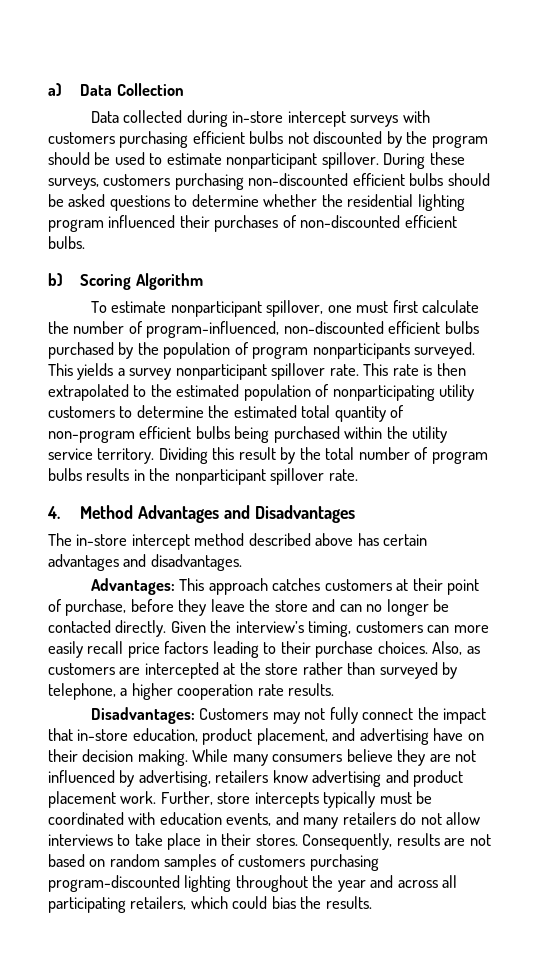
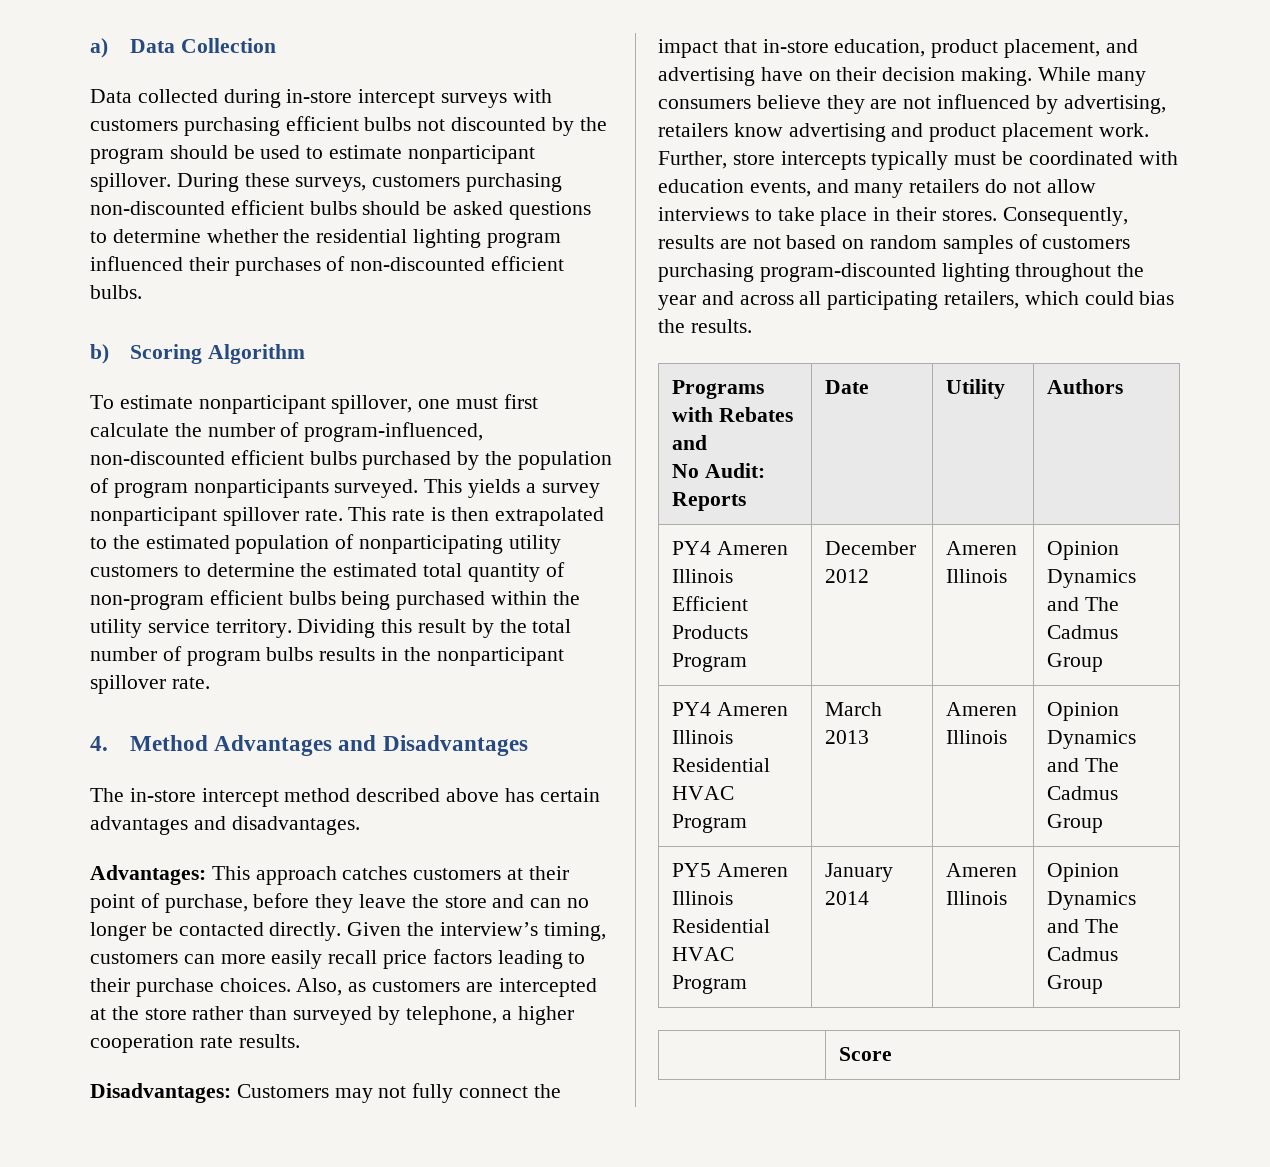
(372, 902) none -> [671,380,764,399] [671,407,793,422] [671,435,707,450] [671,463,765,478] [671,492,746,511] [824,380,869,394] [945,379,1005,399] [1046,379,1123,394] [671,541,788,555] [671,569,733,583] [671,596,748,611] [671,625,748,639] [671,653,747,672] [824,541,916,555] [824,569,869,583] [945,541,1017,555] [945,569,1007,583] [1046,541,1119,560] [1046,569,1136,588] [1046,597,1119,611] [1046,625,1118,639] [1046,653,1103,672] [671,702,788,716] [671,730,733,744] [671,758,770,772] [671,786,734,800] [671,814,747,833] [824,702,882,716] [824,730,869,744] [945,702,1017,716] [945,730,1007,744] [1046,702,1119,721] [1046,730,1136,749] [1046,758,1119,772] [1046,786,1118,800] [1046,814,1103,833] [671,863,788,877] [671,891,733,905] [671,919,770,933] [671,947,734,961] [671,975,747,994] [824,863,893,882] [824,891,869,905] [945,863,1017,877] [945,891,1007,905] [1046,863,1119,882] [1046,891,1136,910] [1046,919,1119,933] [1046,947,1118,961] [1046,975,1103,994] [838,1047,892,1061] // Programs with Rebates and // No Audit: Reports | Date | Utility | Authors // PY4 Ameren Illinois Efficient Products Program | December 2012 | Ameren Illinois | Opinion Dynamics and The Cadmus Group // PY4 Ameren Illinois Residential HVAC Program | March 2013 | Ameren Illinois | Opinion Dynamics and The Cadmus Group // PY5 Ameren Illinois Residential HVAC Program | January 2014 | Ameren Illinois | Opinion Dynamics and The Cadmus Group // | Score

